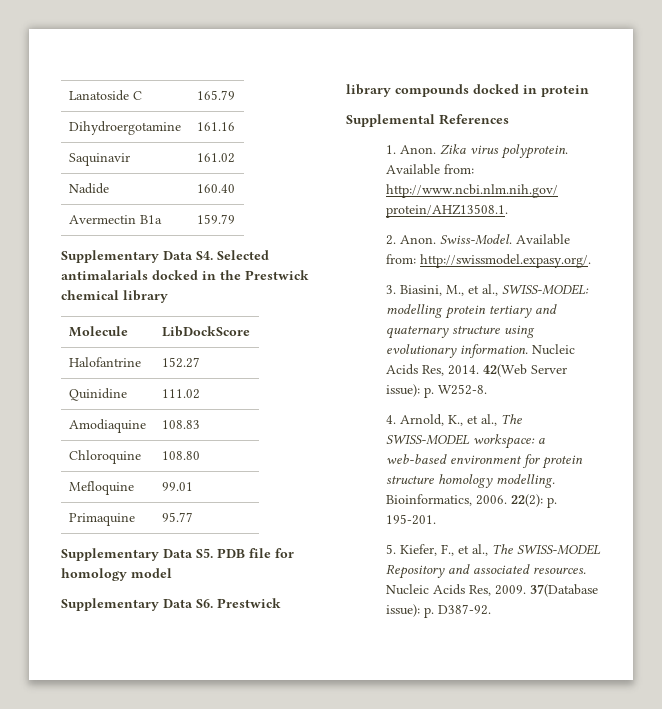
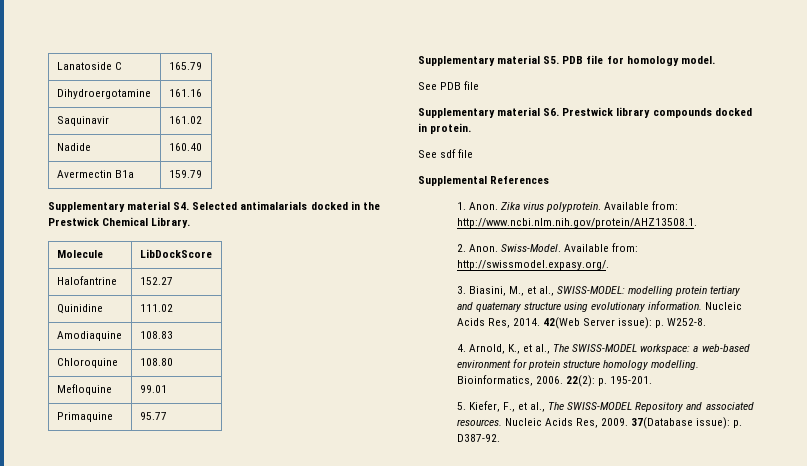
[163,251,193,260] Data -> [127,201,171,210] material
[61,290,168,303] chemical library -> [102,217,191,228] Chemical Library.
[163,549,193,558] Data -> [497,55,541,64] material
[131,568,172,578] [61,598,193,611] model // Supplementary Data -> [680,56,715,64] [418,81,480,90] [418,107,541,118] model. // See PDB file // Supplementary material
[541,85,589,97] protein -> [430,123,472,134] [418,149,474,158] protein. // See sdf file

